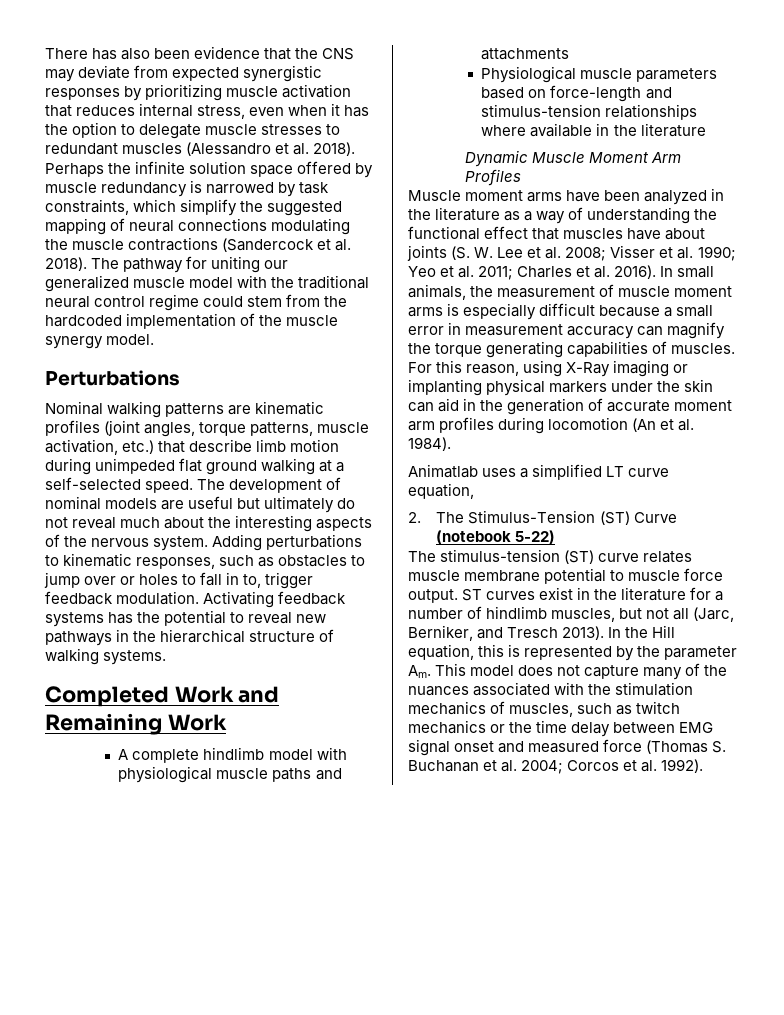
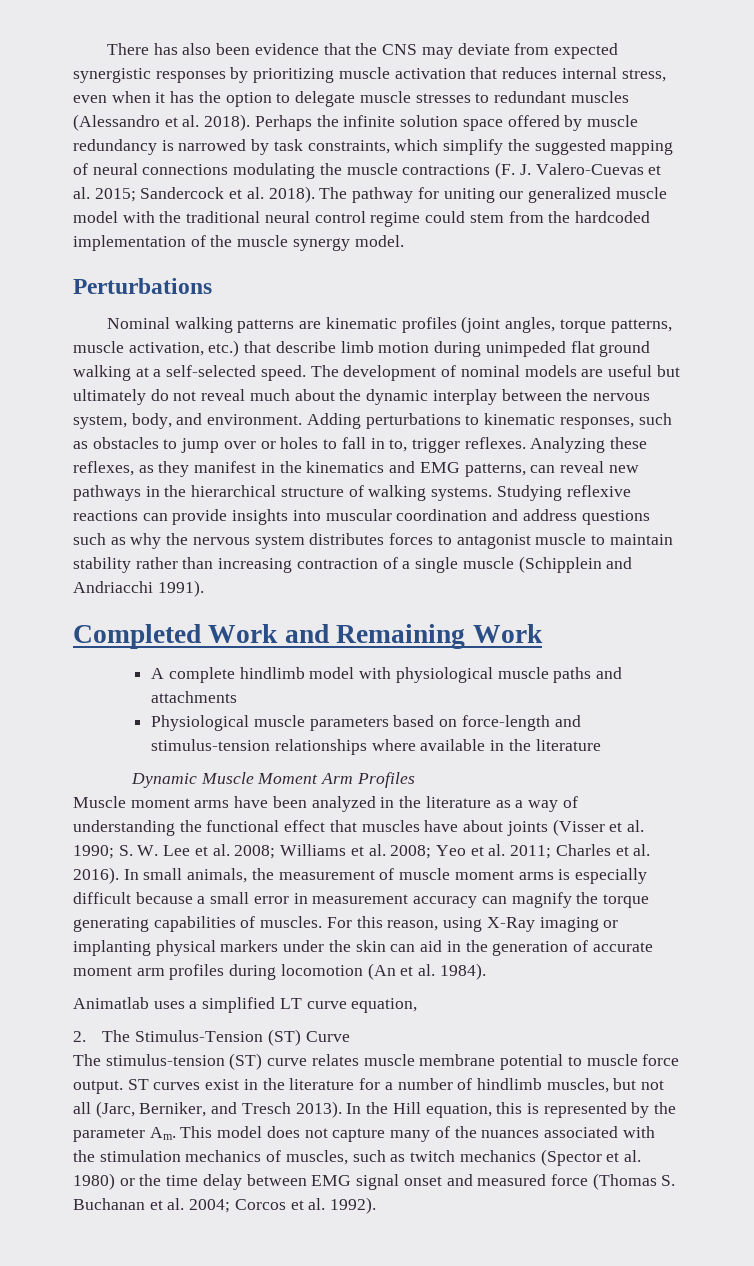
[222,238,315,252] (Sandercock -> [495,162,662,179] [73,187,225,202] (F. J. Valero-Cuevas et al. 2015; Sandercock
[235,515,373,532] [45,534,209,551] interesting aspects of the nervous system. -> [366,389,650,405] [73,413,303,429] dynamic interplay between the nervous system, body, and environment.
[45,591,347,608] [45,610,245,627] feedback modulation. Activating feedback systems has the potential to -> [464,437,648,453] [73,461,556,477] reflexes. Analyzing these reflexes, as they manifest in the kinematics and EMG patterns, can
(167, 657) none -> [496,485,631,501] [73,509,650,525] [73,533,673,549] [73,556,633,573] [73,580,204,597] Studying reflexive reactions can provide insights into muscular coordination and address questions such as why the nervous system distributes forces to antagonist muscle to maintain stability rather than increasing contraction of a single muscle (Schipplein and Andriacchi 1991).
[451,246,471,260] (S. -> [552,819,644,836] [73,845,133,859] (Visser et al. 1990; S.
[610,245,736,261] Visser et al. 1990; -> [280,844,432,859] Williams et al. 2008;
[436,530,556,544] (notebook 5-22) -> (350, 1036) none
(486, 727) none -> [540,1149,641,1166] [73,1173,115,1190] (Spector et al. 1980)

